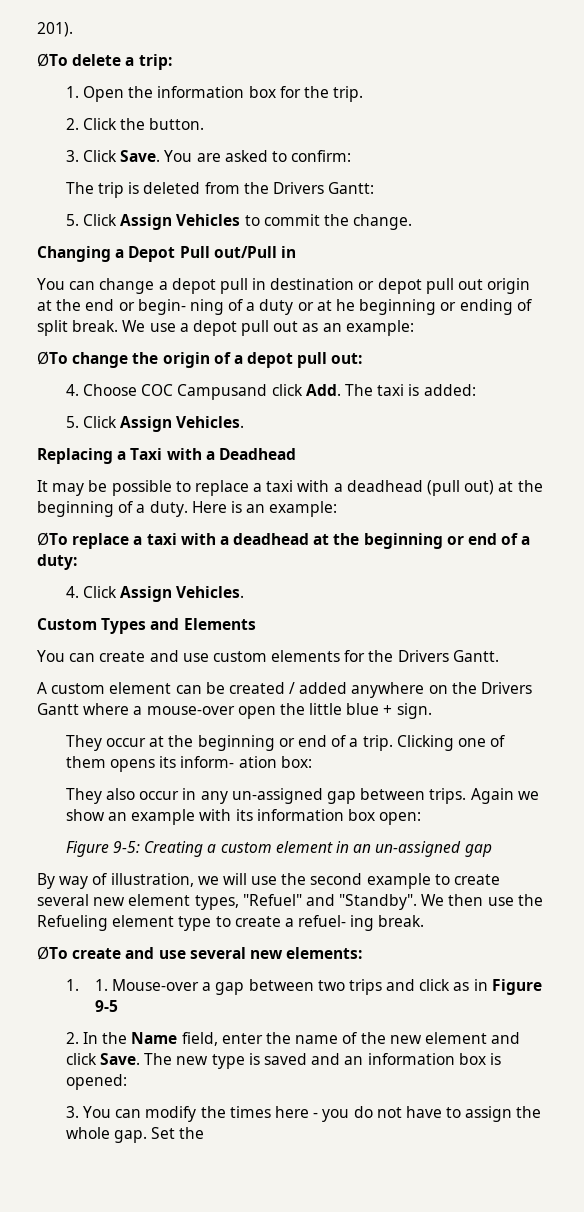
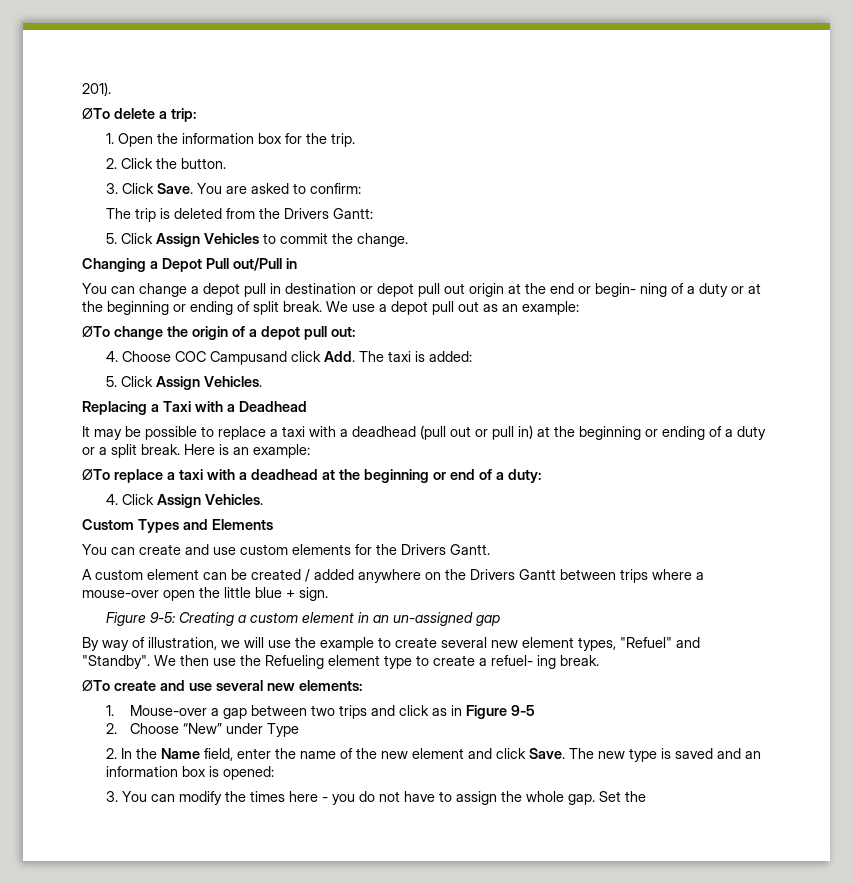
[336,299,356,311] he -> [82,301,103,312] the
[464,480,543,495] [37,501,188,517] out) at the beginning of a duty. -> [450,425,766,440] [82,444,180,458] out or pull in) at the beginning or ending of a duty or a split break.
(79, 709) none -> [560,569,648,583] between trips
[65,735,506,751] [65,756,312,772] [65,788,539,804] [65,809,422,825] // They occur at the beginning or end of a trip. Clicking one of them opens its inform- ation box: // They also occur in any un-assigned gap between trips. Again we show an example with its information box open: -> (328, 594) none
[310,873,363,885] second -> (316, 642) none
[94,979,108,991] 1. -> (115, 710) none
(118, 1006) none -> [106,723,300,737] // 2. Choose “New” under Type

